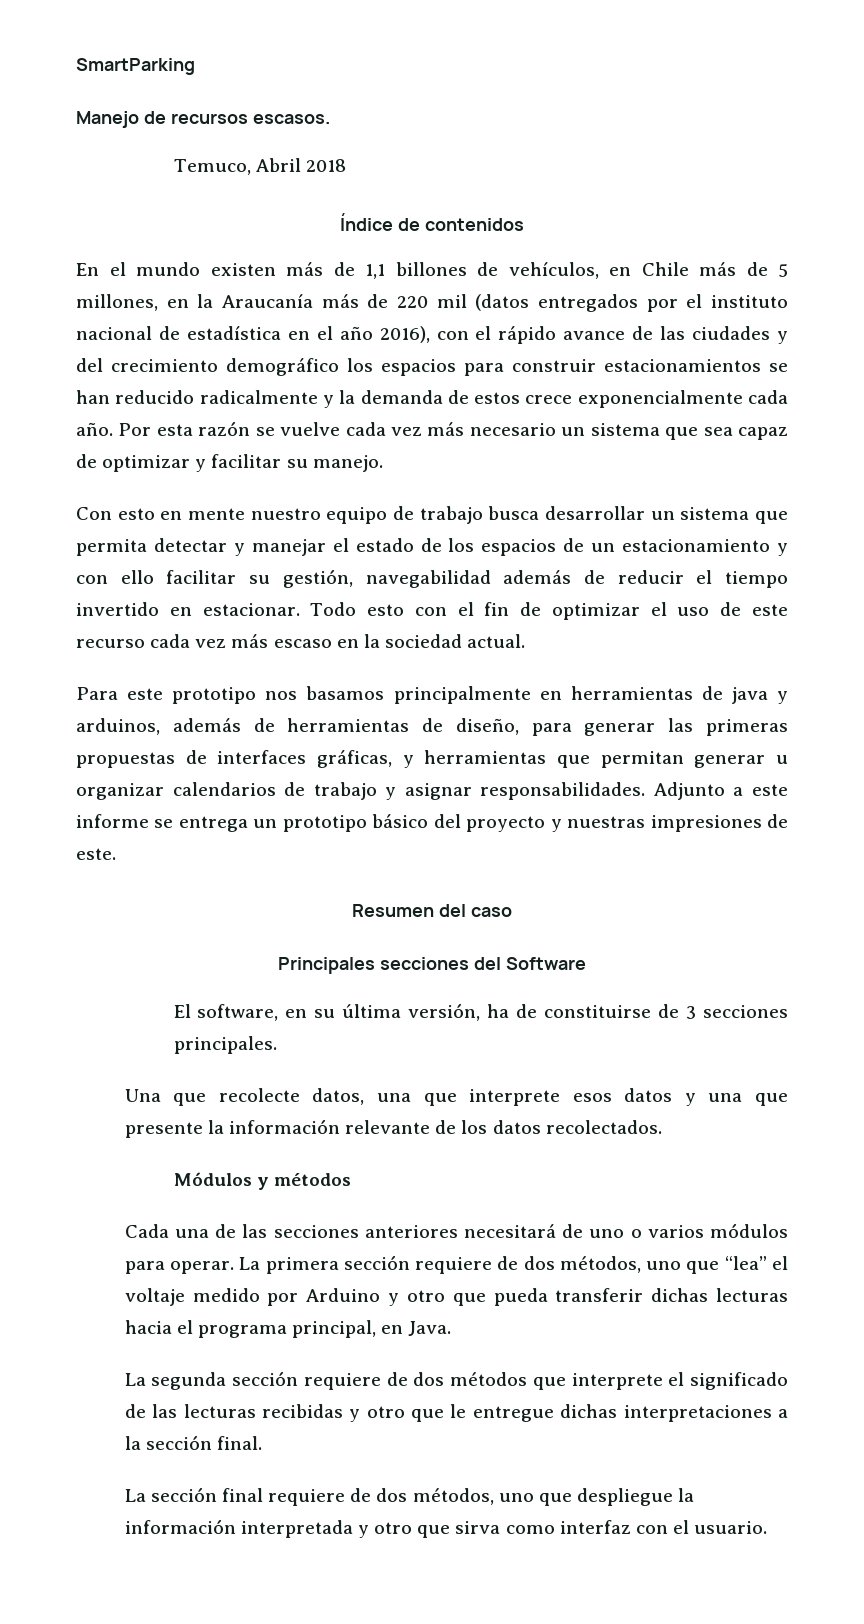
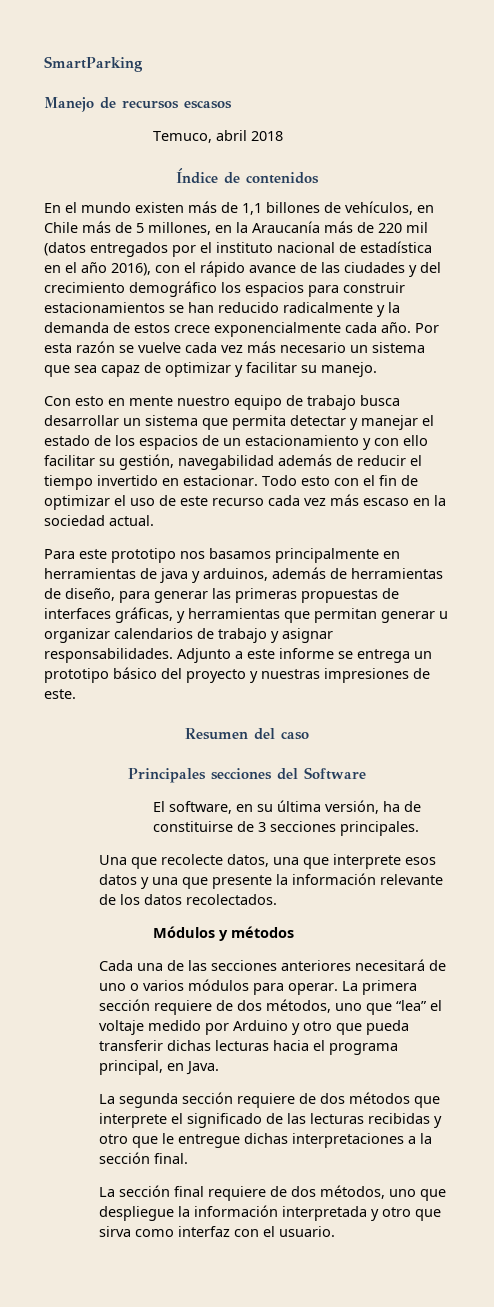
[252,114,330,124] escasos. -> [184,100,232,109] escasos
[255,158,301,172] Abril -> [216,130,248,141] abril

